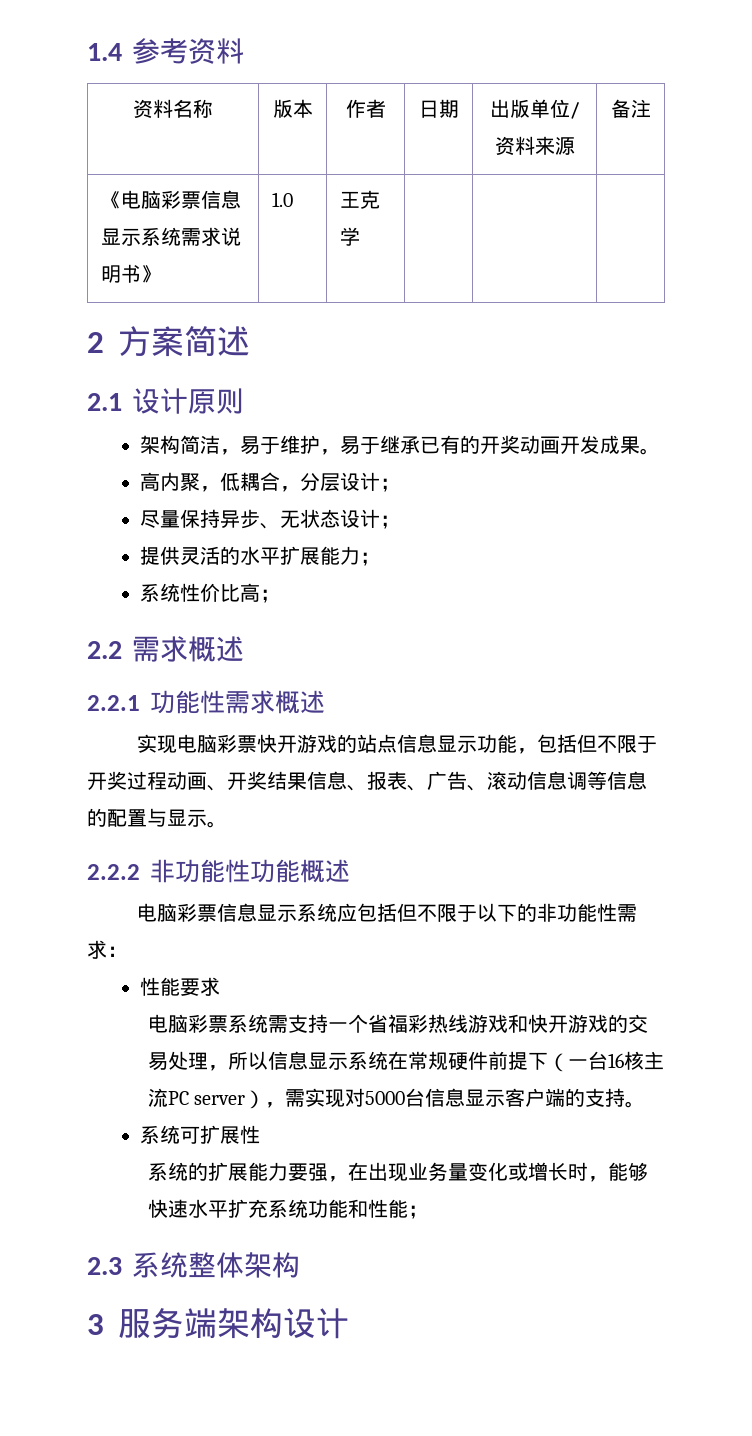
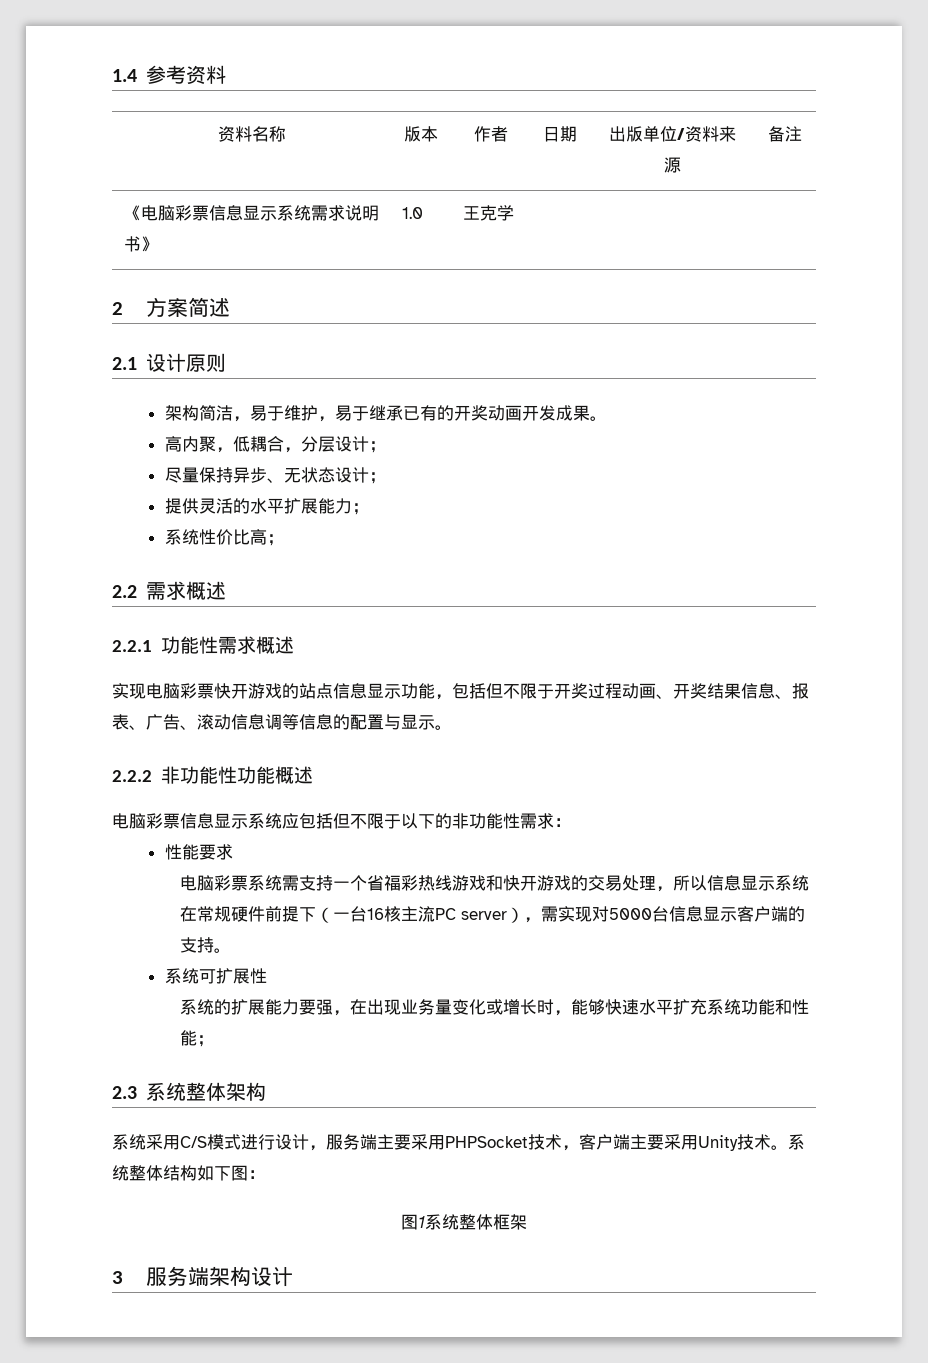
(300, 1265) none -> [112,1134,805,1151] [112,1165,265,1181] [401,1214,527,1230] // 系统采用C/S模式进行设计，服务端主要采用PHPSocket技术，客户端主要采用Unity技术。系统整体结构如下图： // 图1系统整体框架

